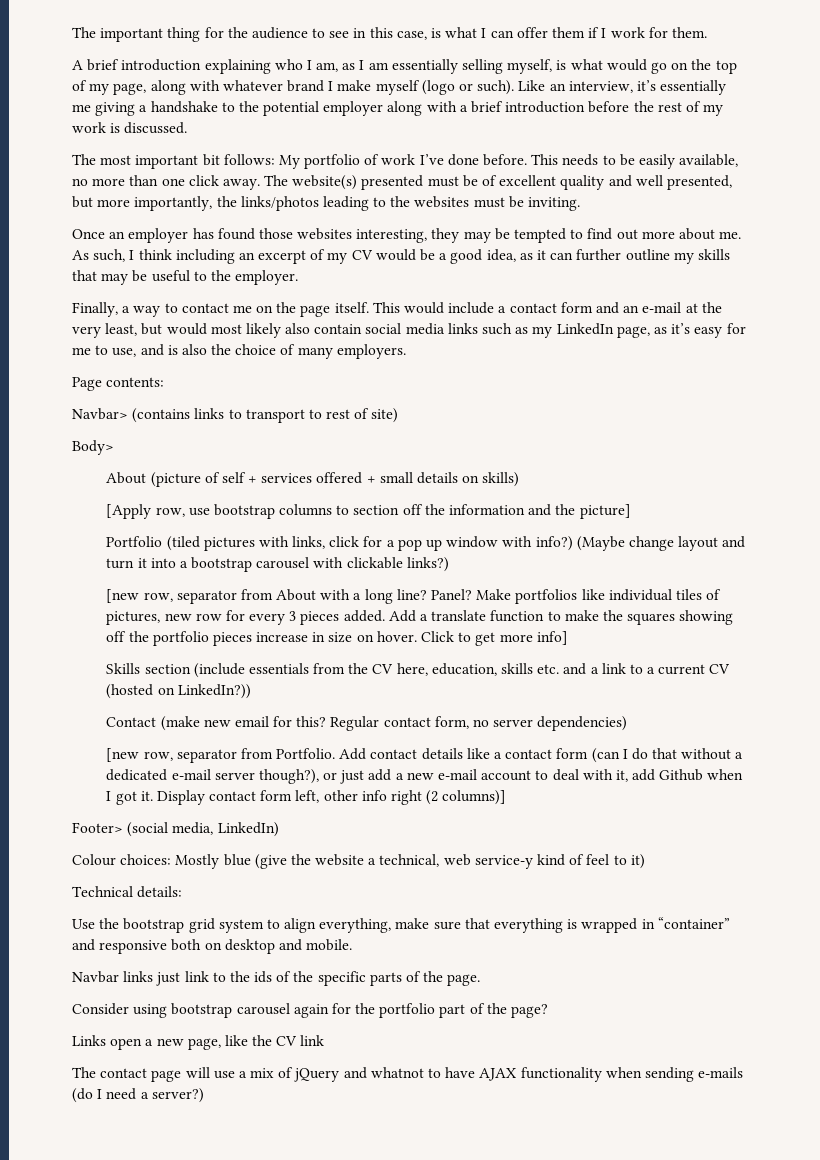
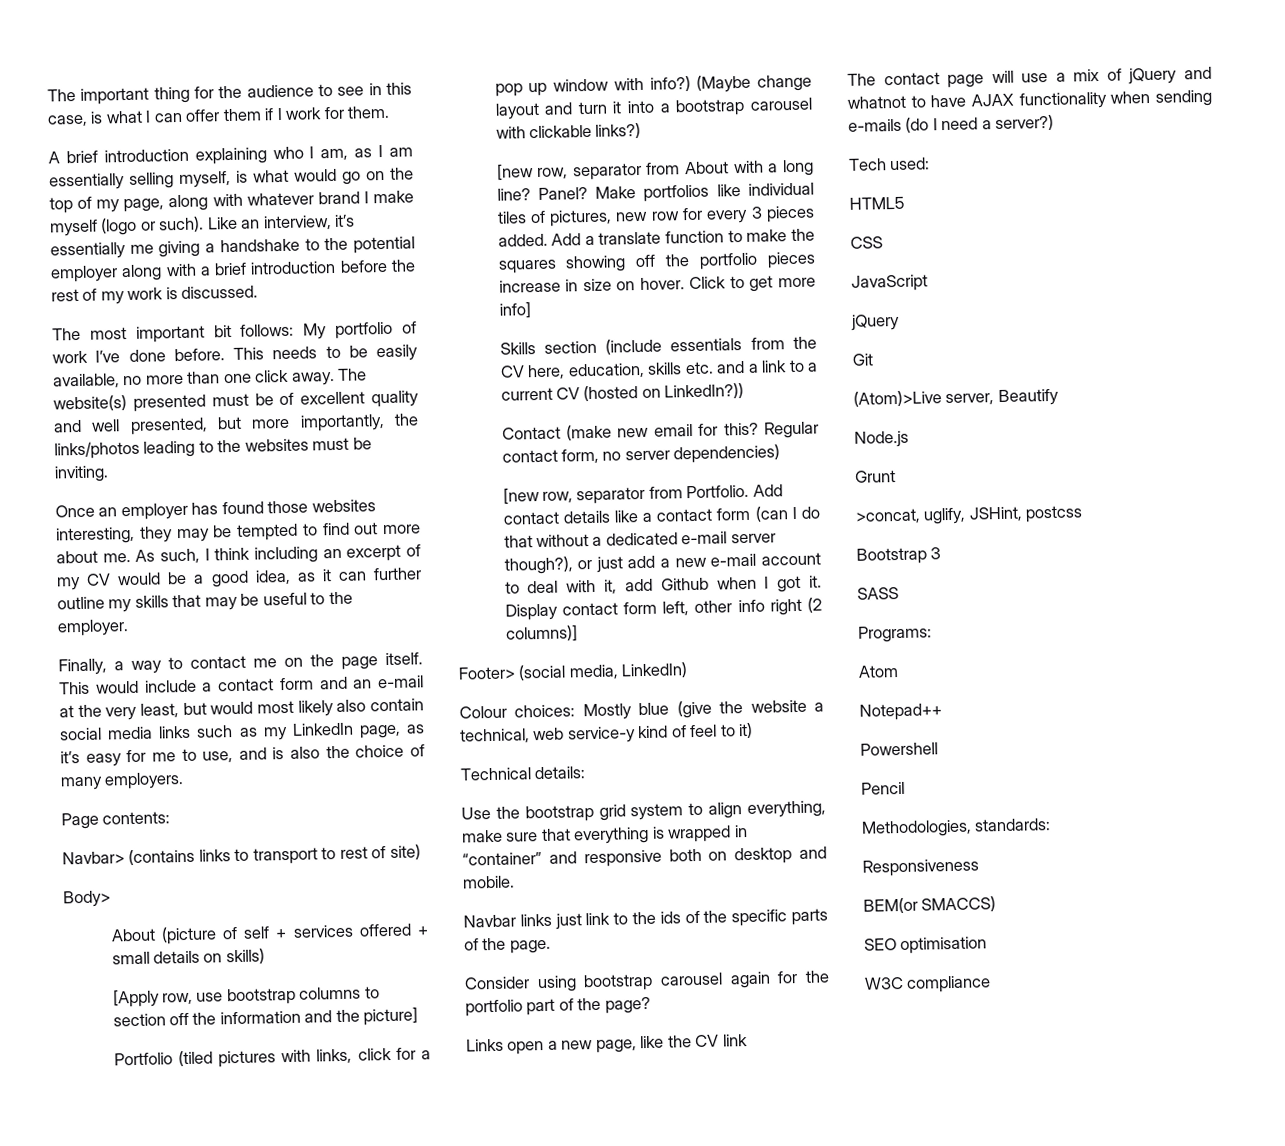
(204, 1095) none -> [848,157,931,171] [849,196,905,210] [850,236,883,249] [851,274,928,292] [850,313,900,331] [852,353,873,366] [853,388,1059,407] [854,430,909,448] [855,470,896,483] [855,505,1084,525] [856,547,942,565] [857,587,899,600] [858,625,932,643] [858,665,899,678] [859,703,942,721] [860,742,938,756] [861,781,905,795] [861,818,1052,838] [862,858,979,877] [863,896,997,914] [864,936,988,955] [864,975,992,993] // Tech used: // HTML5 // CSS // JavaScript // jQuery // Git // (Atom)>Live server, Beautify // Node.js // Grunt // >concat, uglify, JSHint, postcss // Bootstrap 3 // SASS // Programs: // Atom // Notepad++ // Powershell // Pencil // Methodologies, standards: // Responsiveness // BEM(or SMACCS) // SEO optimisation // W3C compliance

